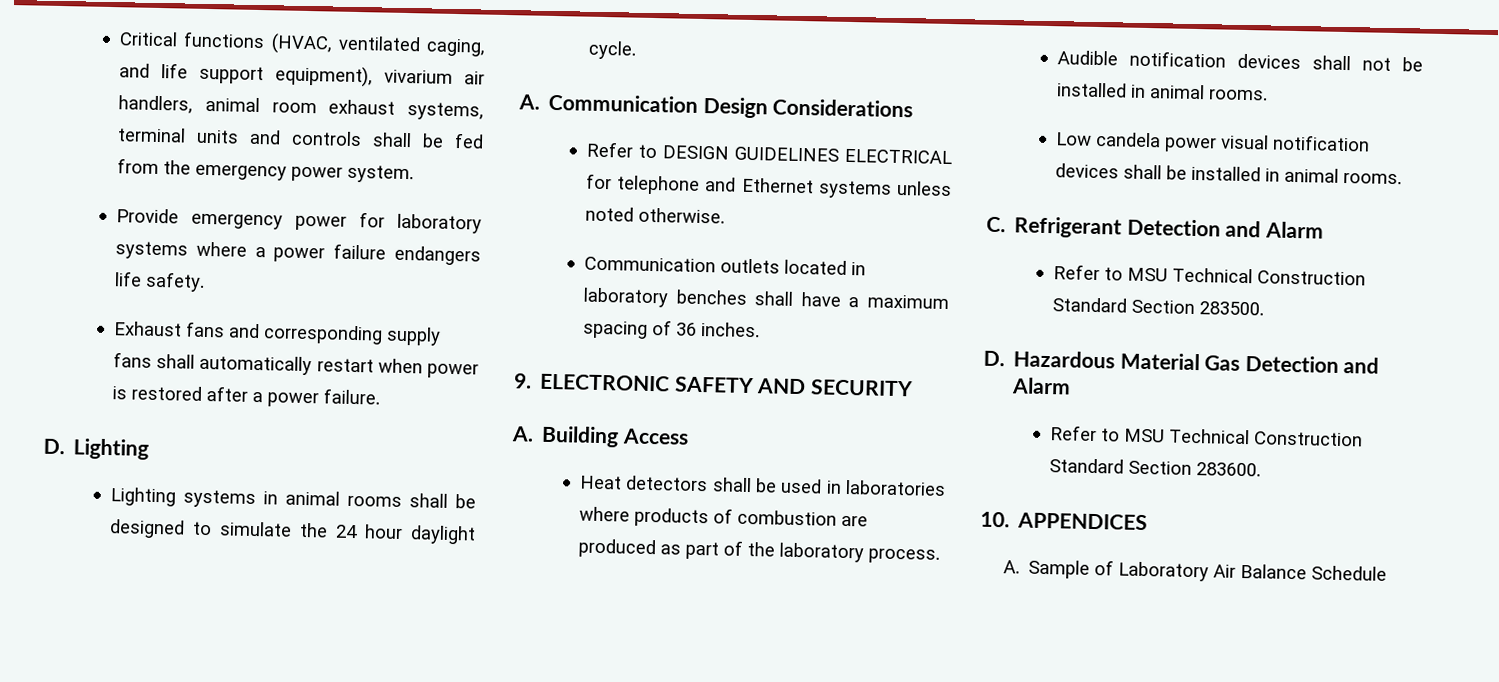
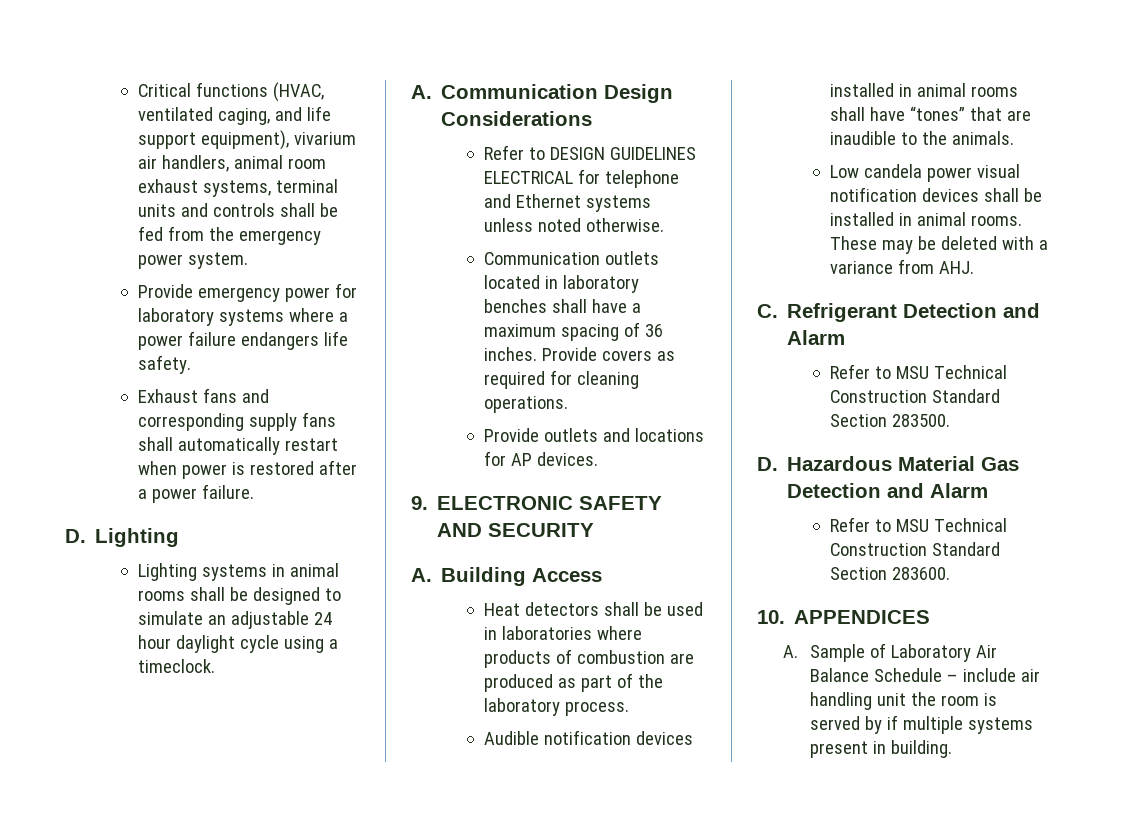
[299,522,329,538] the -> [208,611,310,629] an adjustable
[588,40,638,60] cycle. -> [240,635,339,653] [138,659,216,673] cycle using a timeclock.
(761, 330) none -> [542,347,676,361] [484,370,640,389] [484,396,569,413] [484,428,705,442] [484,451,599,466] Provide covers as required for cleaning operations. // Provide outlets and locations for AP devices.
[1312,55,1423,72] [1057,82,1269,101] shall not be installed in animal rooms. -> [830,83,1019,97] [830,106,1032,121] [830,131,1015,145] installed in animal rooms shall have “tones” that are inaudible to the animals.
(1403, 178) none -> [830,236,1049,254] [830,259,975,274] These may be deleted with a variance from AHJ.
(1388, 573) none -> [946,668,1040,682] [809,692,997,710] [809,715,1033,734] [809,740,952,758] – include air handling unit the room is served by if multiple systems present in building.

